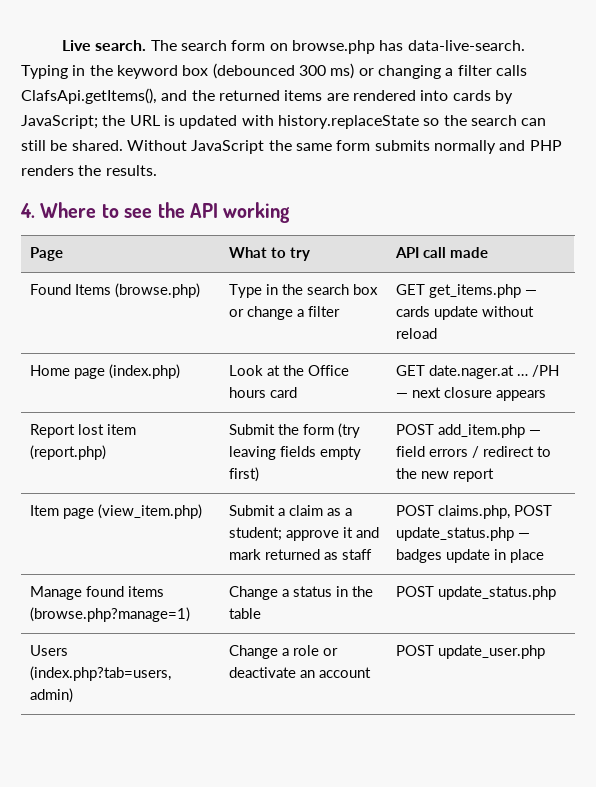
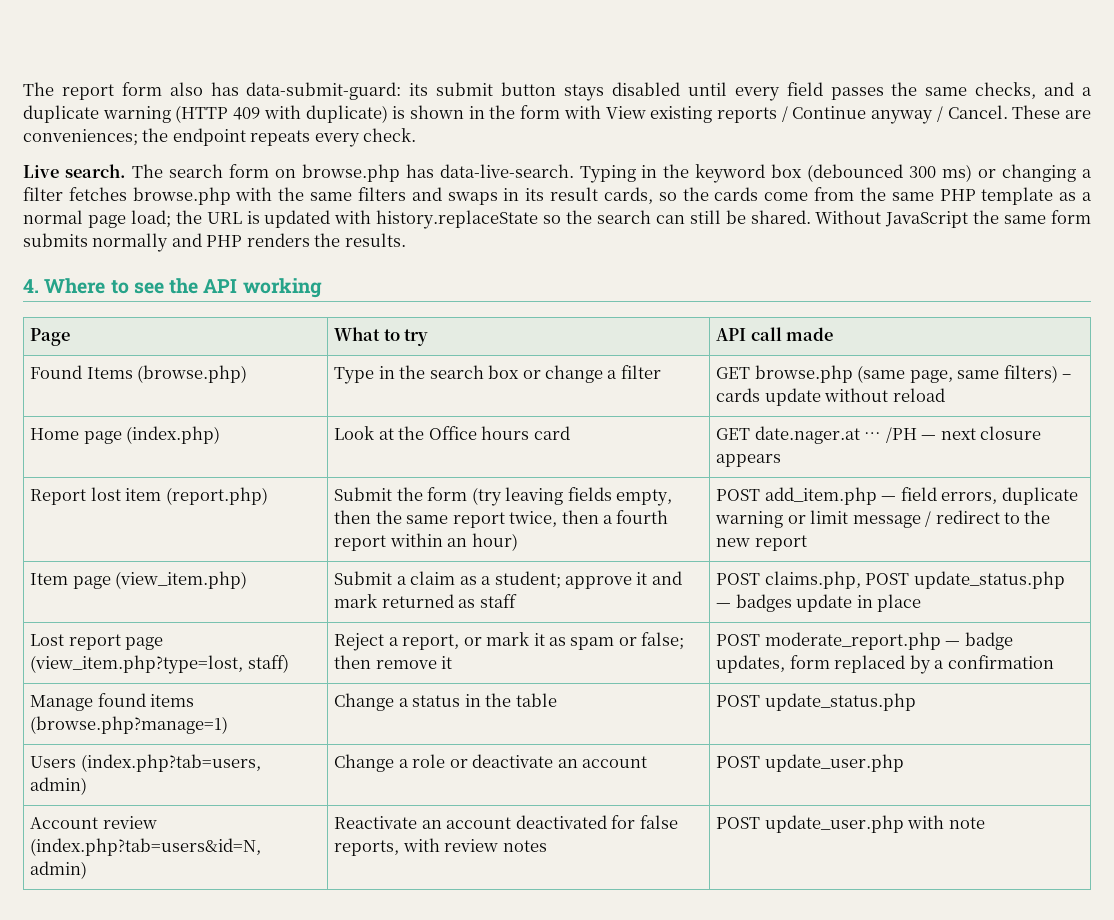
(62, 45) none -> [23,82,1093,101] [23,105,1091,124] [23,128,417,147] The report form also has data-submit-guard: its submit button stays disabled until every field passes the same checks, and a duplicate warning (HTTP 409 with duplicate) is shown in the form with View existing reports / Continue anyway / Cancel. These are conveniences; the endpoint repeats every check. //
[495,65,527,76] [21,88,513,104] [21,115,98,129] calls ClafsApi.getItems(), and the returned items are rendered into cards by JavaScript; -> [68,187,1093,205] [23,210,171,228] fetches browse.php with the same filters and swaps in its result cards, so the cards come from the same PHP template as a normal page load;
[428,284,537,298] get_items.php — -> [754,365,1072,383] browse.php (same page, same filters) –
[319,446,361,460] [228,467,259,482] [395,424,541,438] [395,446,468,457] empty first) | POST add_item.php — field errors -> [616,489,673,506] [334,510,669,528] [334,533,518,551] [716,487,1078,505] [715,510,921,528] empty, then the same report twice, then a fourth report within an hour) | POST add_item.php — field errors, duplicate warning or limit message
(544, 556) none -> [30,634,164,650] [30,655,289,674] [334,632,685,651] [334,655,453,669] [716,632,1013,650] [716,655,1054,674] // Lost report page (view_item.php?type=lost, staff) | Reject a report, or mark it as spam or false; then remove it | POST moderate_report.php — badge updates, form replaced by a confirmation
(545, 652) none -> [30,816,157,829] [30,838,262,856] [30,861,88,879] [334,815,678,829] [334,838,547,856] [716,815,985,833] // Account review (index.php?tab=users&id=N, admin) | Reactivate an account deactivated for false reports, with review notes | POST update_user.php with note

